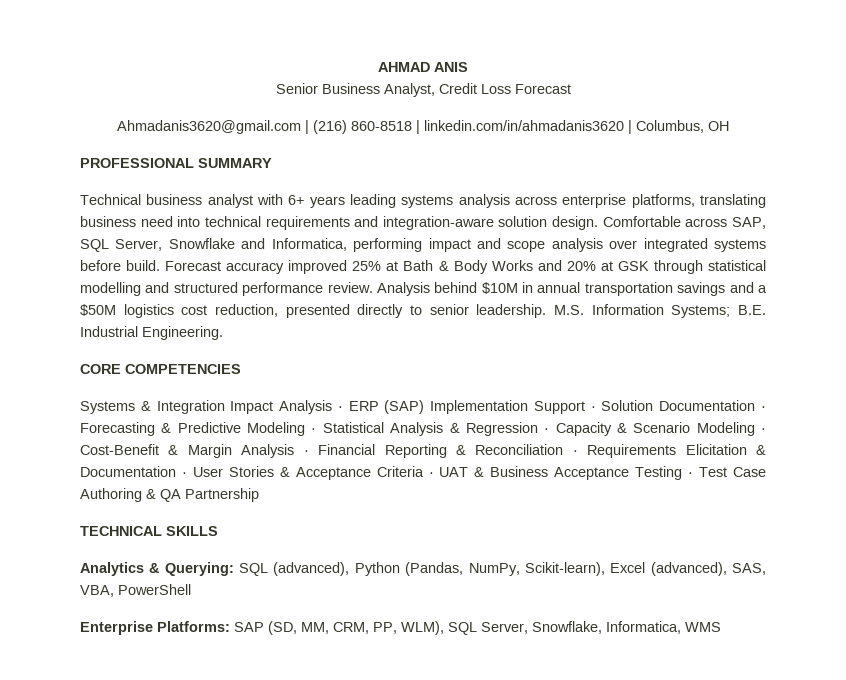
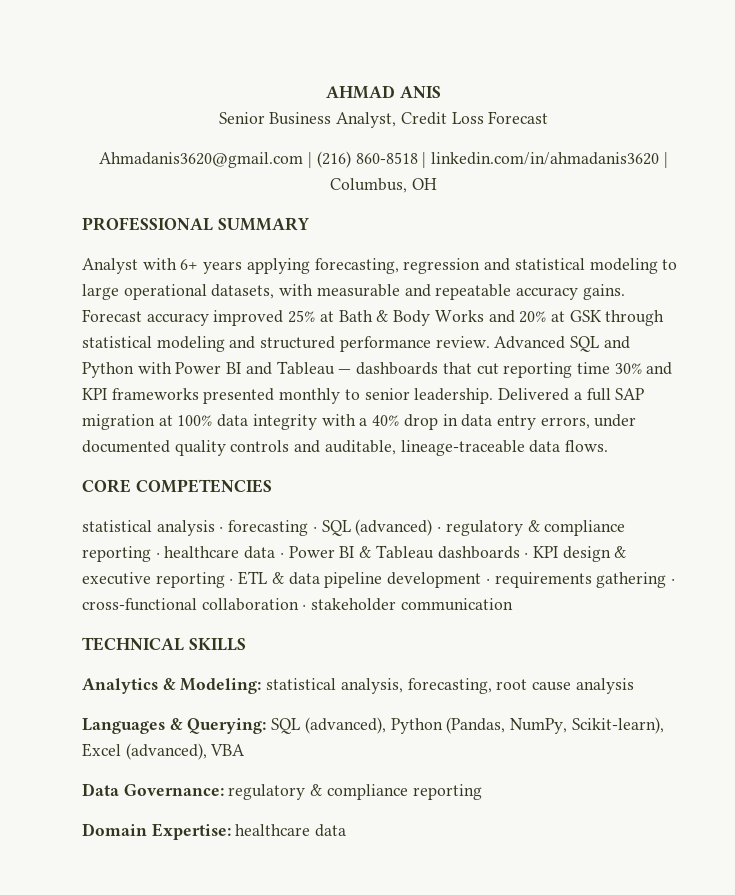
[80,194,766,208] [80,216,766,230] [80,238,766,252] [80,260,161,271] Technical business analyst with 6+ years leading systems analysis across enterprise platforms, translating business need into technical requirements and integration-aware solution design. Comfortable across SAP, SQL Server, Snowflake and Informatica, performing impact and scope analysis over integrated systems before build. -> [82,258,678,274] [82,284,625,300] Analyst with 6+ years applying forecasting, regression and statistical modeling to large operational datasets, with measurable and repeatable accuracy gains.
[80,282,141,296] modelling -> [156,336,225,352] modeling
[376,282,767,296] [80,304,766,318] [80,326,223,340] [80,364,241,374] [80,400,766,414] [80,422,766,436] [80,444,766,458] [80,466,766,480] [80,488,259,502] [80,526,218,536] [80,562,144,576] Analysis behind $10M in annual transportation savings and a $50M logistics cost reduction, presented directly to senior leadership. M.S. Information Systems; B.E. Industrial Engineering. // CORE COMPETENCIES // Systems & Integration Impact Analysis · ERP (SAP) Implementation Support · Solution Documentation · Forecasting & Predictive Modeling · Statistical Analysis & Regression · Capacity & Scenario Modeling · Cost-Benefit & Margin Analysis · Financial Reporting & Reconciliation · Requirements Elicitation & Documentation · User Stories & Acceptance Criteria · UAT & Business Acceptance Testing · Test Case Authoring & QA Partnership // TECHNICAL SKILLS // Analytics -> [494,336,630,352] [82,361,673,378] [82,388,645,404] [82,414,637,430] [82,440,609,456] [82,479,272,493] [82,519,626,536] [82,545,627,562] [82,571,675,588] [82,598,513,611] [82,637,246,651] [82,678,634,694] [82,718,165,734] Advanced SQL and Python with Power BI and Tableau — dashboards that cut reporting time 30% and KPI frameworks presented monthly to senior leadership. Delivered a full SAP migration at 100% data integrity with a 40% drop in data entry errors, under documented quality controls and auditable, lineage-traceable data flows. // CORE COMPETENCIES // statistical analysis · forecasting · SQL (advanced) · regulatory & compliance reporting · healthcare data · Power BI & Tableau dashboards · KPI design & executive reporting · ETL & data pipeline development · requirements gathering · cross-functional collaboration · stakeholder communication // TECHNICAL SKILLS // Analytics & Modeling: statistical analysis, forecasting, root cause analysis // Languages
[732,563,767,575] [80,584,191,597] [80,621,721,635] SAS, VBA, PowerShell // Enterprise Platforms: SAP (SD, MM, CRM, PP, WLM), SQL Server, Snowflake, Informatica, WMS -> [210,744,246,756] [82,783,482,800] [82,823,347,840] VBA // Data Governance: regulatory & compliance reporting // Domain Expertise: healthcare data

